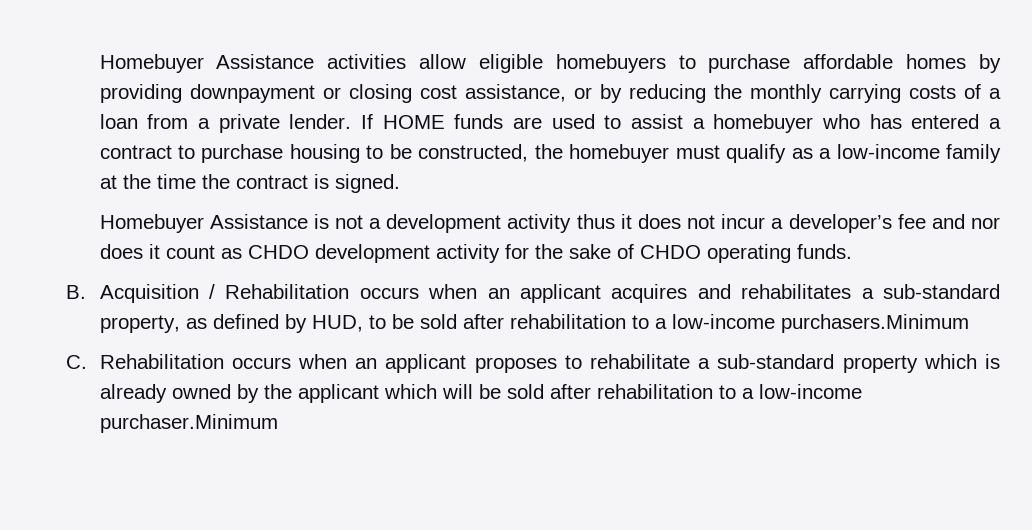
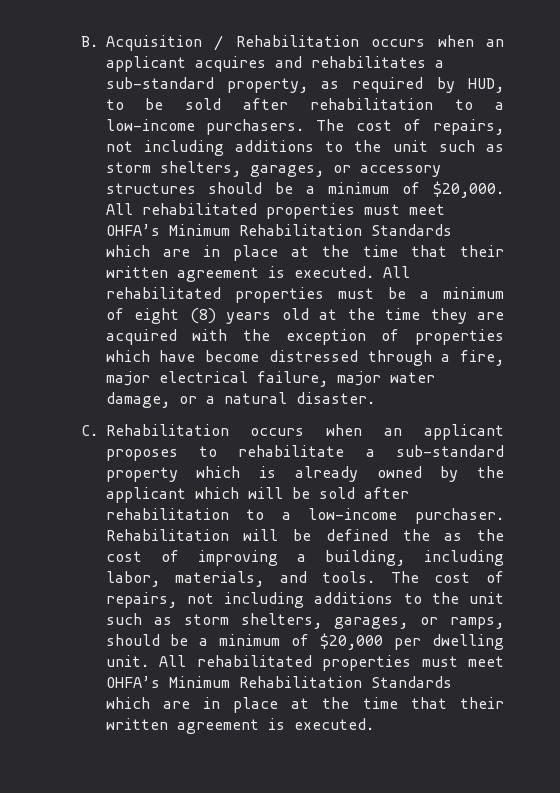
[99,54,1001,73] [99,84,1001,103] [99,114,1001,133] [99,144,1001,163] [99,174,400,193] [99,214,1001,233] [99,244,852,263] Homebuyer Assistance activities allow eligible homebuyers to purchase affordable homes by providing downpayment or closing cost assistance, or by reducing the monthly carrying costs of a loan from a private lender. If HOME funds are used to assist a homebuyer who has entered a contract to purchase housing to be constructed, the homebuyer must qualify as a low-income family at the time the contract is signed. // Homebuyer Assistance is not a development activity thus it does not incur a developer’s fee and nor does it count as CHDO development activity for the sake of CHDO operating funds. // -> (80, 41) none
[212,314,279,329] defined -> [352,77,424,93] required
[780,314,969,333] purchasers.Minimum -> [206,119,504,135] [105,140,505,156] [105,161,441,177] [105,181,504,198] [105,203,445,219] [105,224,452,236] [105,245,504,261] [105,266,410,282] [105,287,505,303] [105,308,504,324] [105,329,504,345] [105,350,505,366] [105,371,435,387] [105,392,375,408] purchasers. The cost of repairs, not including additions to the unit such as storm shelters, garages, or accessory structures should be a minimum of $20,000. All rehabilitated properties must meet OHFA’s Minimum Rehabilitation Standards which are in place at the time that their written agreement is executed. All rehabilitated properties must be a minimum of eight (8) years old at the time they are acquired with the exception of properties which have become distressed through a fire, major electrical failure, major water damage, or a natural disaster.
[99,414,278,433] purchaser.Minimum -> [415,508,504,524] [105,529,505,541] [105,550,504,566] [105,571,504,587] [105,592,505,608] [105,613,504,629] [105,633,504,650] [105,655,504,671] [105,676,452,688] [105,697,504,713] [105,718,374,734] purchaser. Rehabilitation will be defined the as the cost of improving a building, including labor, materials, and tools. The cost of repairs, not including additions to the unit such as storm shelters, garages, or ramps, should be a minimum of $20,000 per dwelling unit. All rehabilitated properties must meet OHFA’s Minimum Rehabilitation Standards which are in place at the time that their written agreement is executed.

